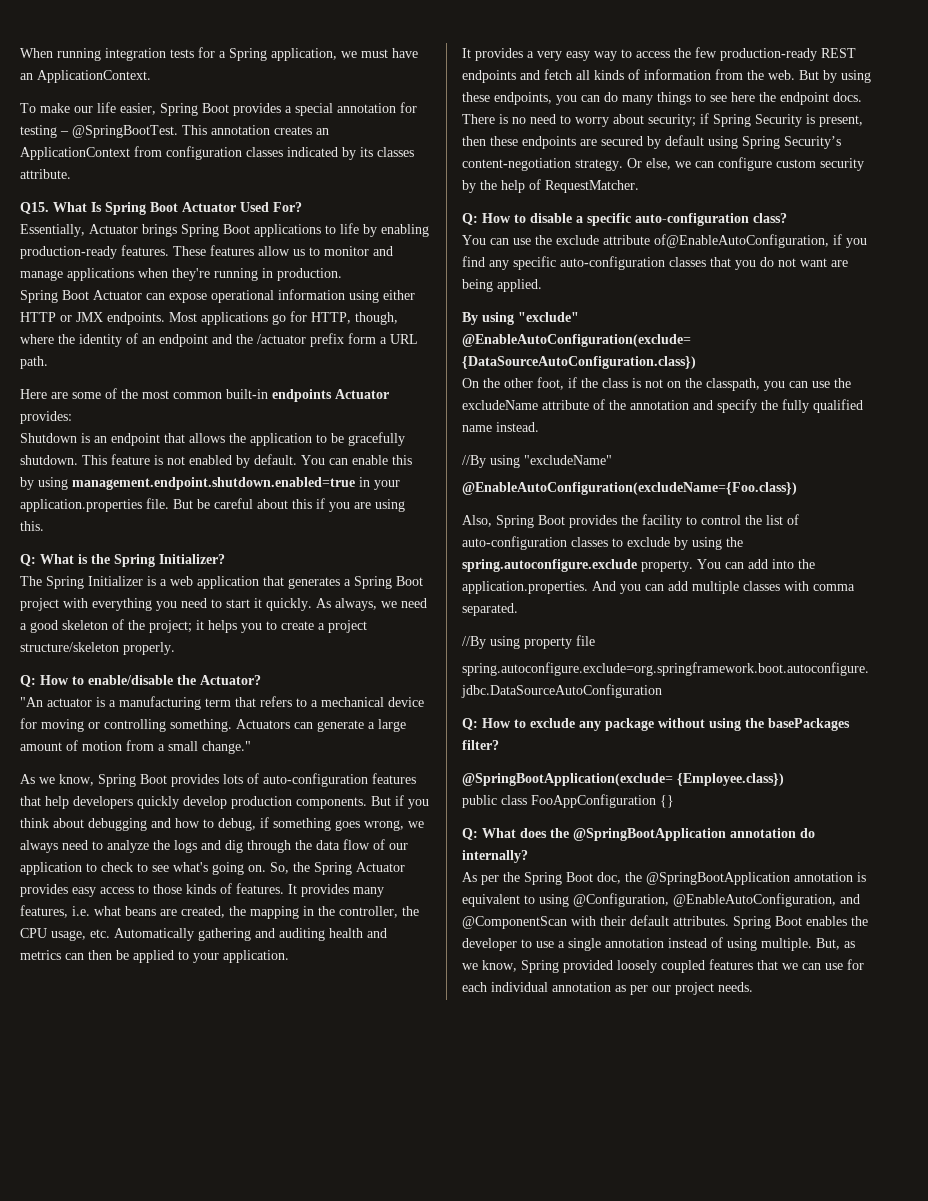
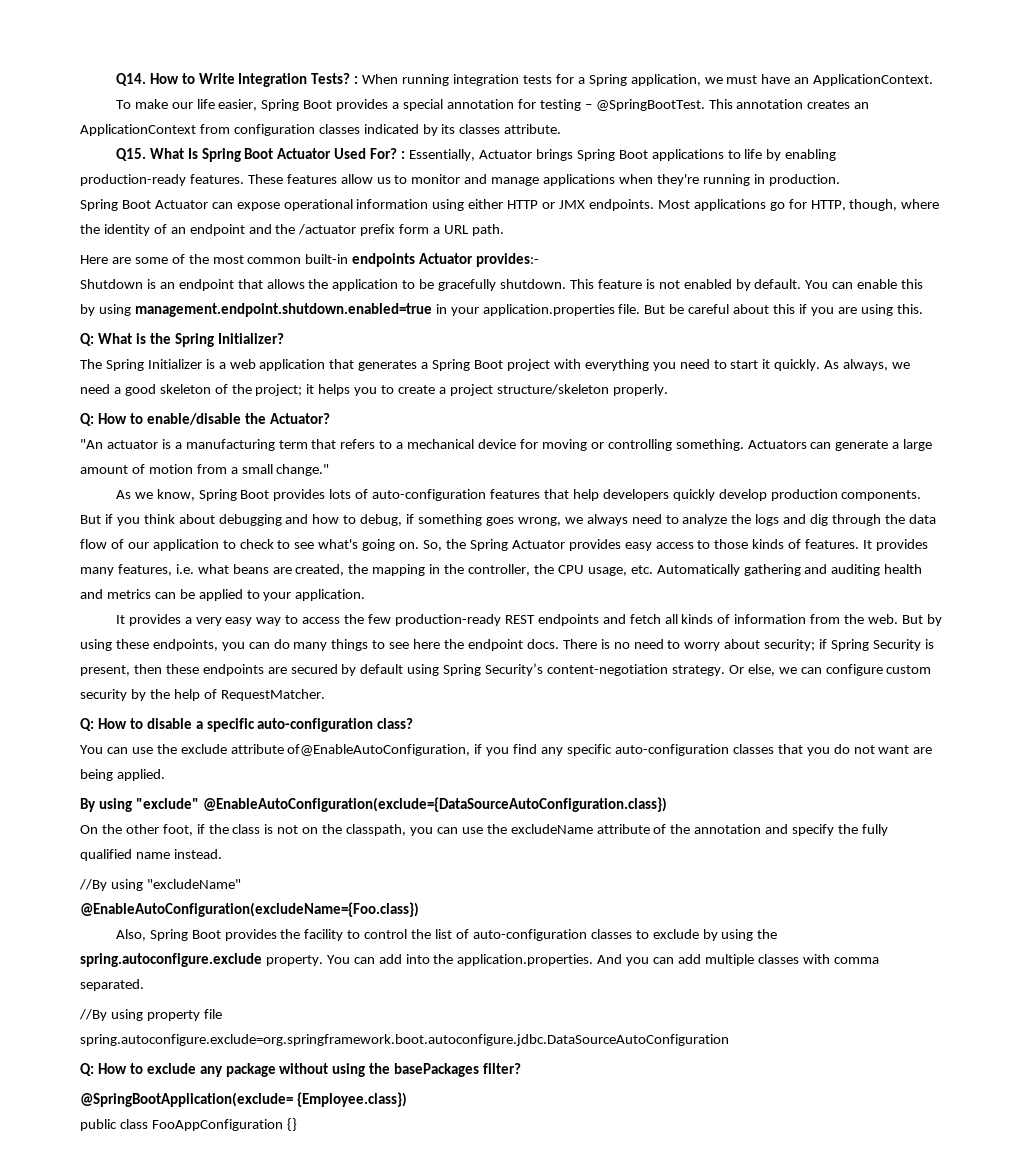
(20, 53) none -> [115,73,359,87] Q14. How to Write Integration Tests? :
(302, 207) // -> [401,151,406,159] :
[20,411,72,424] provides: -> [476,253,540,267] provides:-
[88,950,112,960] then -> (176, 595) none
[462,828,815,841] [462,850,528,863] [462,872,866,885] [462,893,860,907] [462,915,868,929] [462,937,855,951] [462,959,864,973] [462,982,753,995] // Q: What does the @SpringBootApplication annotation do internally? // As per the Spring Boot doc, the @SpringBootApplication annotation is equivalent to using @Configuration, @EnableAutoConfiguration, and @ComponentScan with their default attributes. Spring Boot enables the developer to use a single annotation instead of using multiple. But, as we know, Spring provided loosely coupled features that we can use for each individual annotation as per our project needs. -> (297, 1124) none

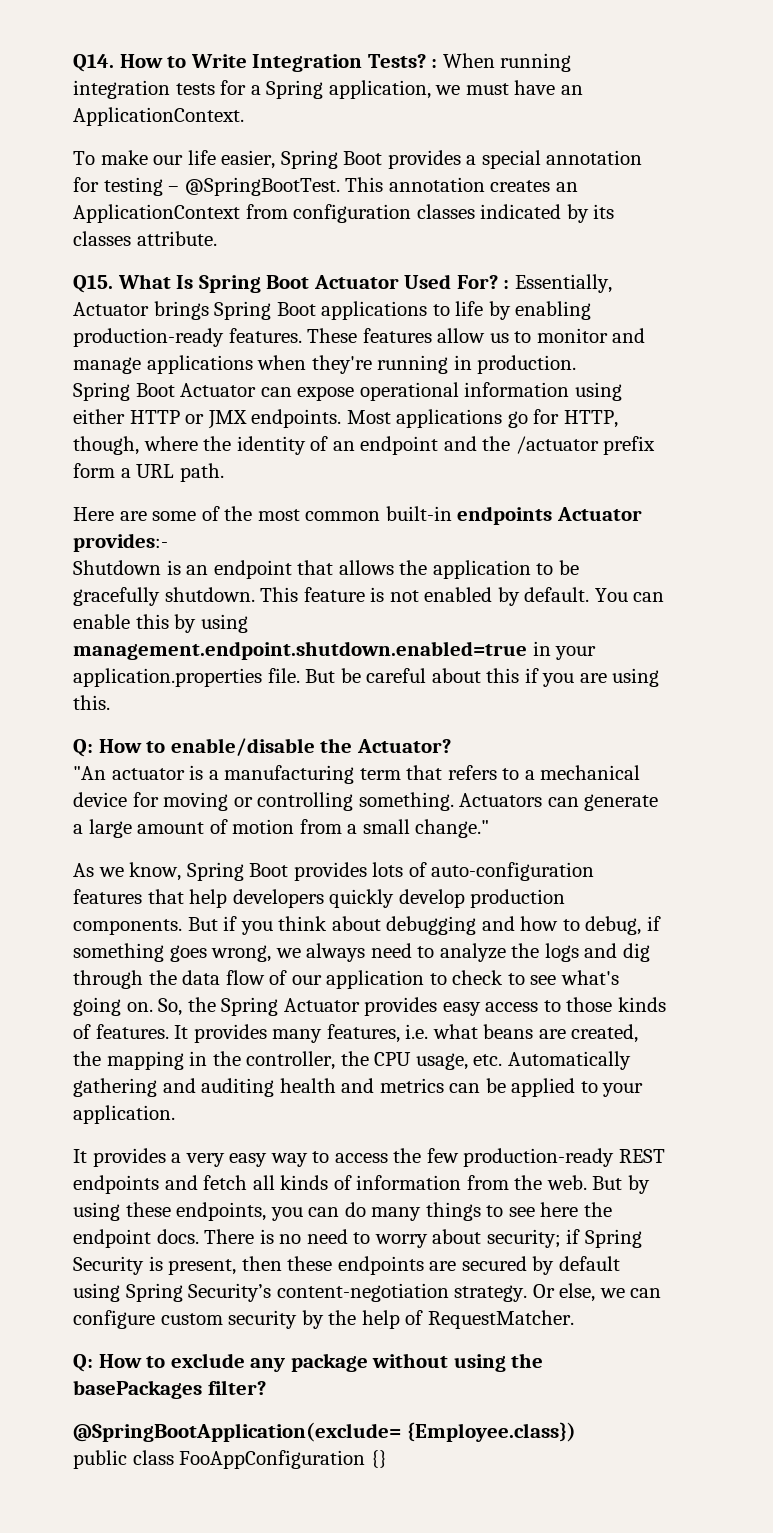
[80,333,284,347] [80,359,911,371] [80,384,668,396] // Q: What is the Spring Initializer? // The Spring Initializer is a web application that generates a Spring Boot project with everything you need to start it quickly. As always, we need a good skeleton of the project; it helps you to create a project structure/skeleton properly. -> (110, 702) none
[80,718,414,732] [80,744,933,756] [80,769,165,781] [80,797,667,812] [80,824,888,836] [80,849,222,861] [79,879,241,891] [80,902,419,917] [115,929,778,941] [80,953,879,967] [80,979,144,991] [79,1009,222,1021] [80,1034,729,1046] // Q: How to disable a specific auto-configuration class? // You can use the exclude attribute of@EnableAutoConfiguration, if you find any specific auto-configuration classes that you do not want are being applied. // By using "exclude" @EnableAutoConfiguration(exclude={DataSourceAutoConfiguration.class}) // On the other foot, if the class is not on the classpath, you can use the excludeName attribute of the annotation and specify the fully qualified name instead. // //By using "excludeName" // @EnableAutoConfiguration(excludeName={Foo.class}) // Also, Spring Boot provides the facility to control the list of auto-configuration classes to exclude by using the spring.autoconfigure.exclude property. You can add into the application.properties. And you can add multiple classes with comma separated. // //By using property file // spring.autoconfigure.exclude=org.springframework.boot.autoconfigure.jdbc.DataSourceAutoConfiguration -> (574, 1319) none

